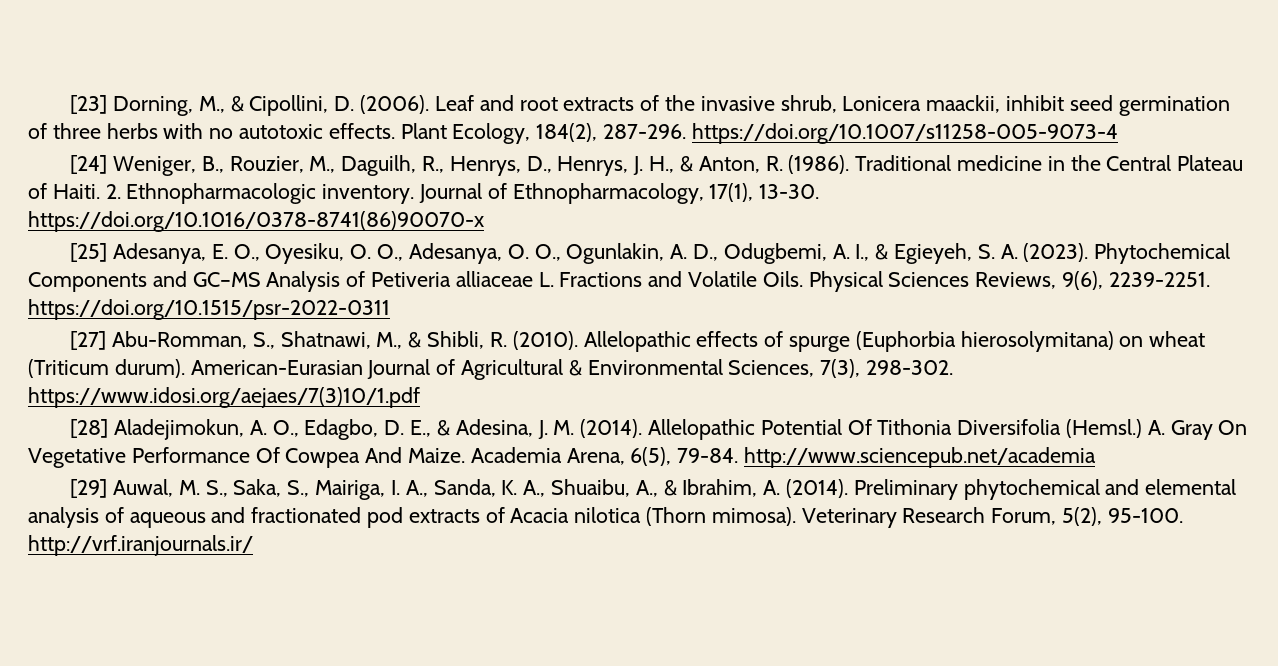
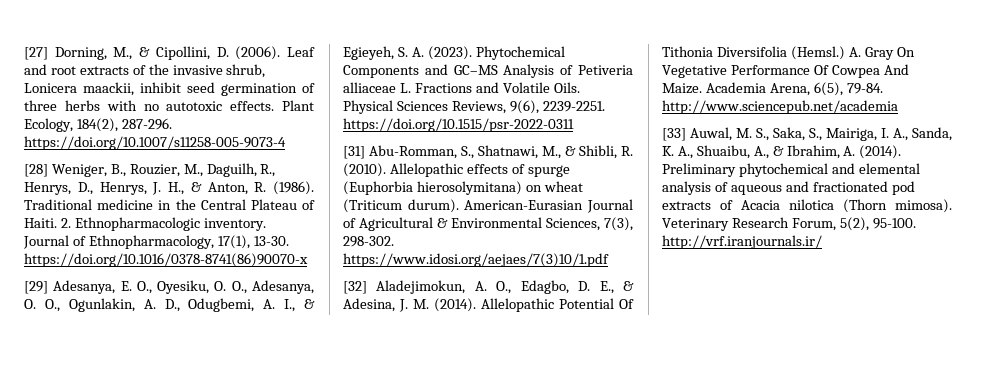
[70,95,108,114] [23] -> [24,47,48,60] [27]
[70,155,108,174] [24] -> [24,164,48,177] [28]
[70,243,108,262] [25] -> [24,281,48,294] [29]
[70,331,107,350] [27] -> [343,146,365,159] [31]
[70,419,109,438] [28] -> [343,281,367,294] [32]
[70,479,108,498] [29] -> [662,128,686,141] [33]

